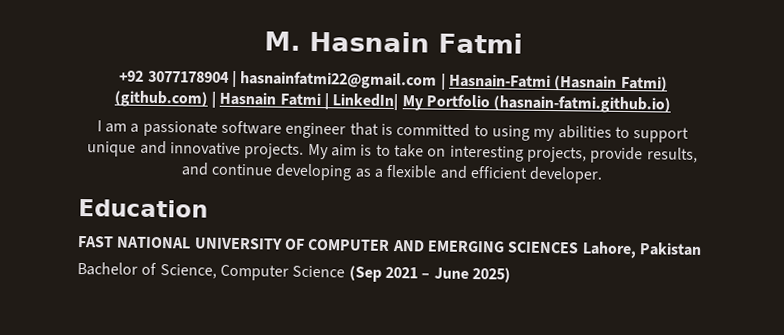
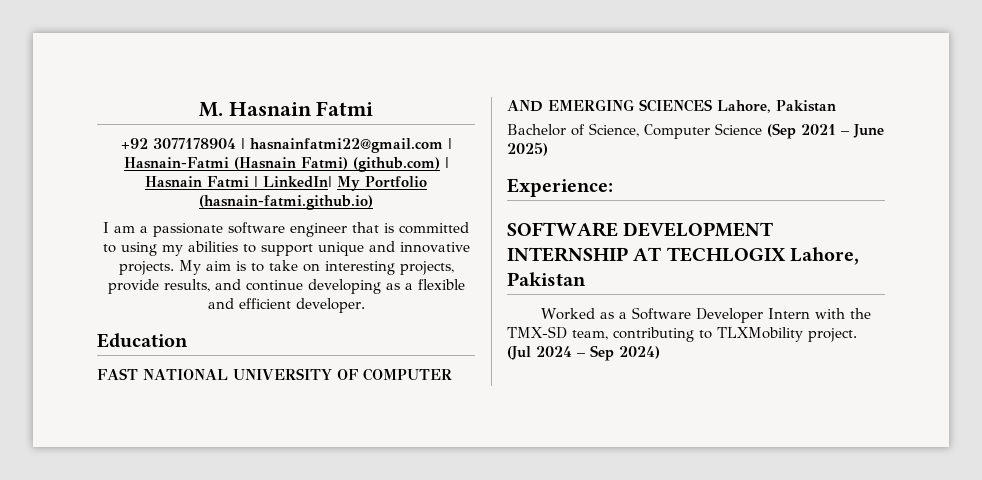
(511, 275) none -> [507,178,613,197] [507,222,774,237] [507,247,860,265] [507,272,586,286] [541,307,872,323] [507,326,857,342] [507,345,660,361] // Experience: // SOFTWARE DEVELOPMENT INTERNSHIP AT TECHLOGIX Lahore, Pakistan // Worked as a Software Developer Intern with the TMX-SD team, contributing to TLXMobility project. (Jul 2024 – Sep 2024)

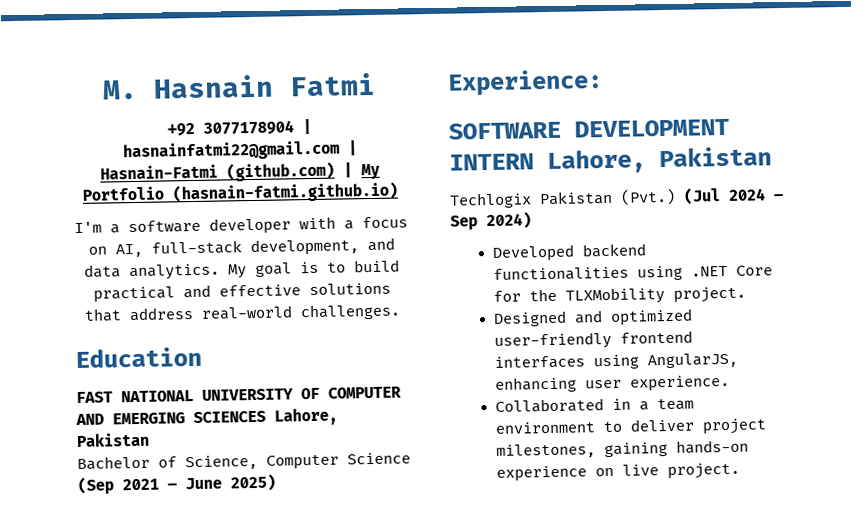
[233,157,449,172] [145,176,427,191] [199,195,373,210] [103,222,469,237] [102,241,470,256] [118,260,454,275] [107,279,465,294] [207,298,365,313] (Hasnain Fatmi) (github.com) | Hasnain Fatmi | LinkedIn| My Portfolio (hasnain-fatmi.github.io) // I am a passionate software engineer that is committed to using my abilities to support unique and innovative projects. My aim is to take on interesting projects, provide results, and continue developing as a flexible and efficient developer. -> [226,161,380,182] [82,181,398,204] [74,216,408,235] [87,237,395,258] [84,259,400,281] [93,282,391,303] [84,303,401,322] (github.com) | My Portfolio (hasnain-fatmi.github.io) // I'm a software developer with a focus on AI, full-stack development, and data analytics. My goal is to build practical and effective solutions that address real-world challenges.
[507,247,860,265] [507,272,586,286] [541,307,872,323] [507,326,857,342] INTERNSHIP AT TECHLOGIX Lahore, Pakistan // Worked as a Software Developer Intern with the TMX-SD team, contributing to TLXMobility project. -> [449,146,772,174] [449,188,676,209] INTERN Lahore, Pakistan // Techlogix Pakistan (Pvt.)
(660, 352) none -> [491,243,646,262] [492,265,773,281] [492,286,746,305] [492,308,693,327] [493,330,693,350] [493,352,738,370] [494,374,730,393] [494,398,694,413] [494,418,767,435] [495,439,749,459] [495,462,740,482] // Developed backend functionalities using .NET Core for the TLXMobility project. // Designed and optimized user-friendly frontend interfaces using AngularJS, enhancing user experience. // Collaborated in a team environment to deliver project milestones, gaining hands-on experience on live project.

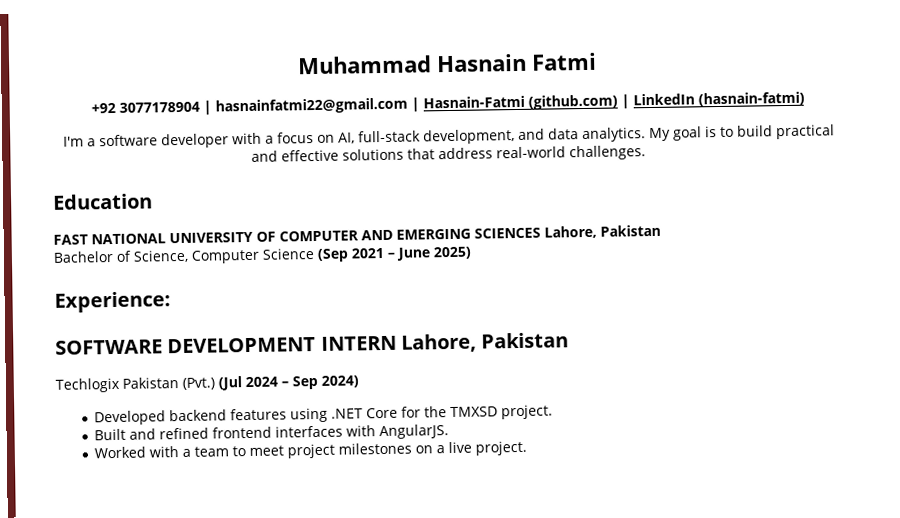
[101,79,138,100] M. -> [297,55,432,75] Muhammad
[361,163,380,180] [82,181,398,204] My Portfolio (hasnain-fatmi.github.io) -> [632,91,805,107] LinkedIn (hasnain-fatmi)
[492,266,629,281] functionalities -> [230,408,288,421] features
[564,287,665,305] TLXMobility -> [450,406,499,418] TMXSD
[492,308,693,327] [493,330,693,350] [493,352,738,370] [494,374,730,393] [494,398,694,413] [494,418,767,435] [495,439,749,459] [495,465,614,482] Designed and optimized user-friendly frontend interfaces using AngularJS, enhancing user experience. // Collaborated in a team environment to deliver project milestones, gaining hands-on experience on -> [94,424,450,441] [94,442,446,459] Built and refined frontend interfaces with AngularJS. // Worked with a team to meet project milestones on a

